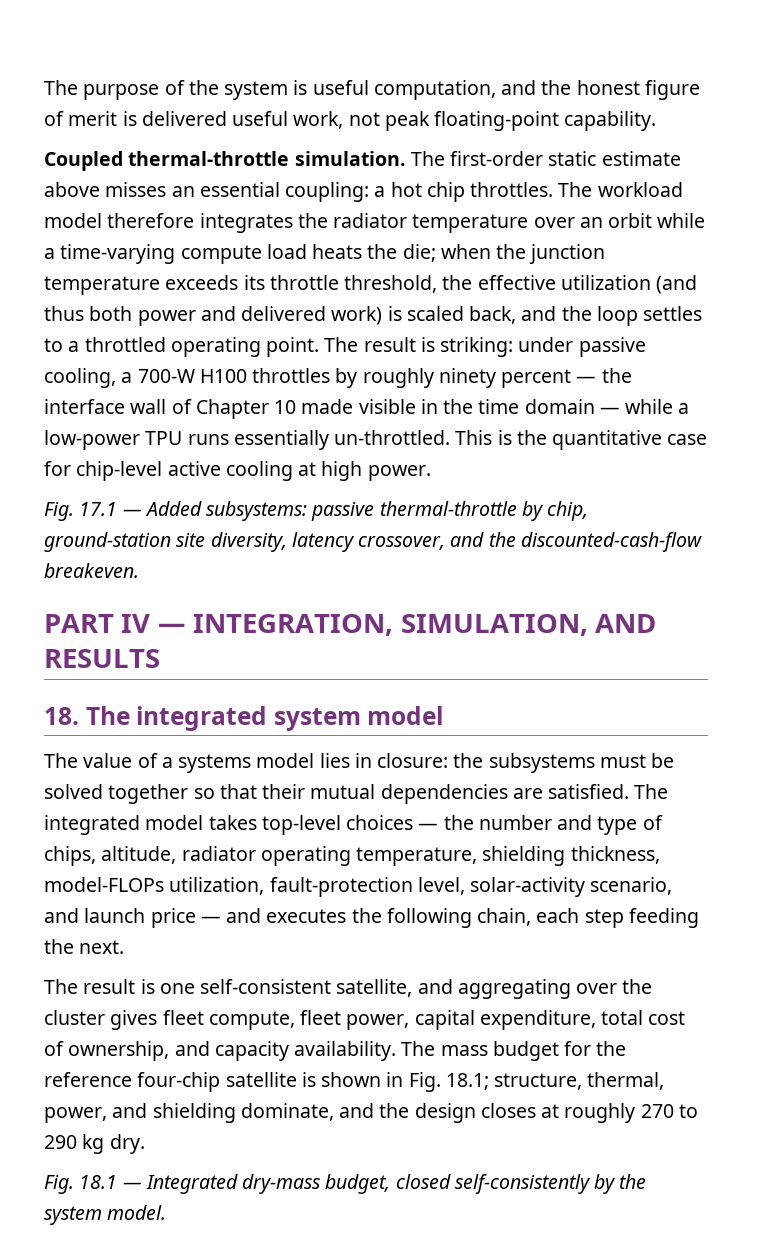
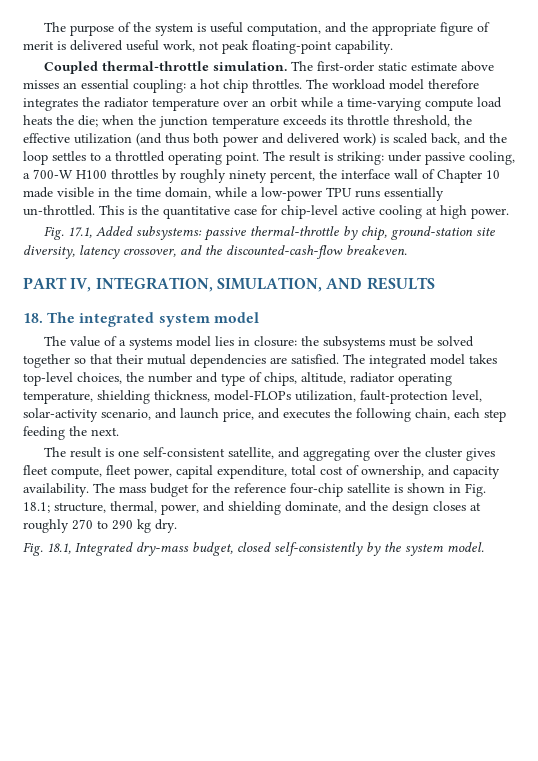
[576,80,640,95] honest -> [372,23,437,36] appropriate
[501,369,597,388] percent — -> [270,170,315,183] percent,
[524,399,620,414] domain — -> [165,187,211,199] domain,
[79,502,142,516] 17.1 — -> [68,227,93,238] 17.1,
[121,614,186,633] IV — -> [70,278,92,292] IV,
[346,815,439,830] choices — -> [77,372,122,384] choices,
[150,908,221,928] price — -> [223,409,254,422] price,
[79,1175,142,1189] 18.1 — -> [47,543,71,554] 18.1,

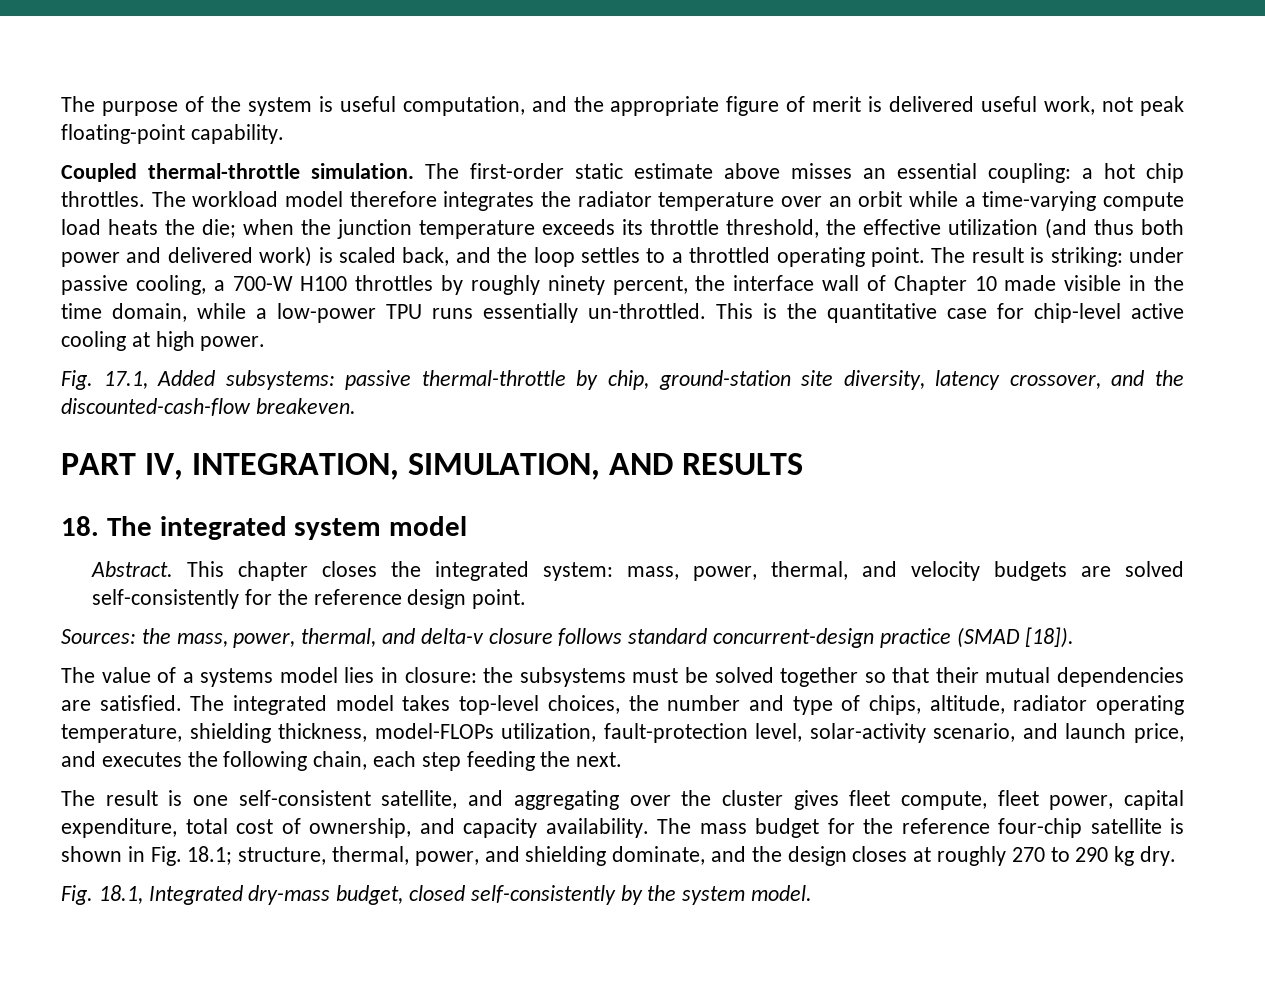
(259, 317) none -> [91,561,1184,581] [92,589,527,609] [61,627,1075,648] // Abstract. This chapter closes the integrated system: mass, power, thermal, and velocity budgets are solved self-consistently for the reference design point. // Sources: the mass, power, thermal, and delta-v closure follows standard concurrent-design practice (SMAD [18]).

